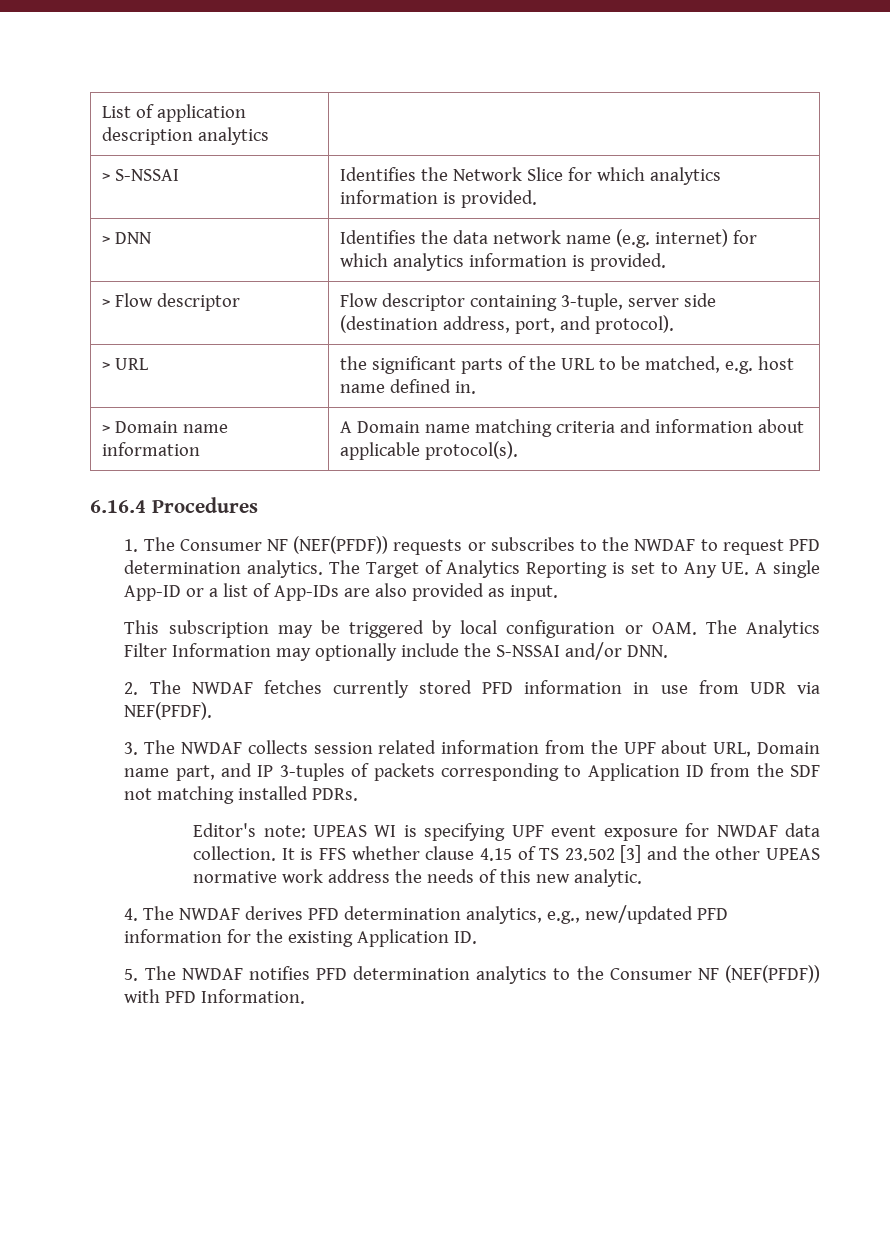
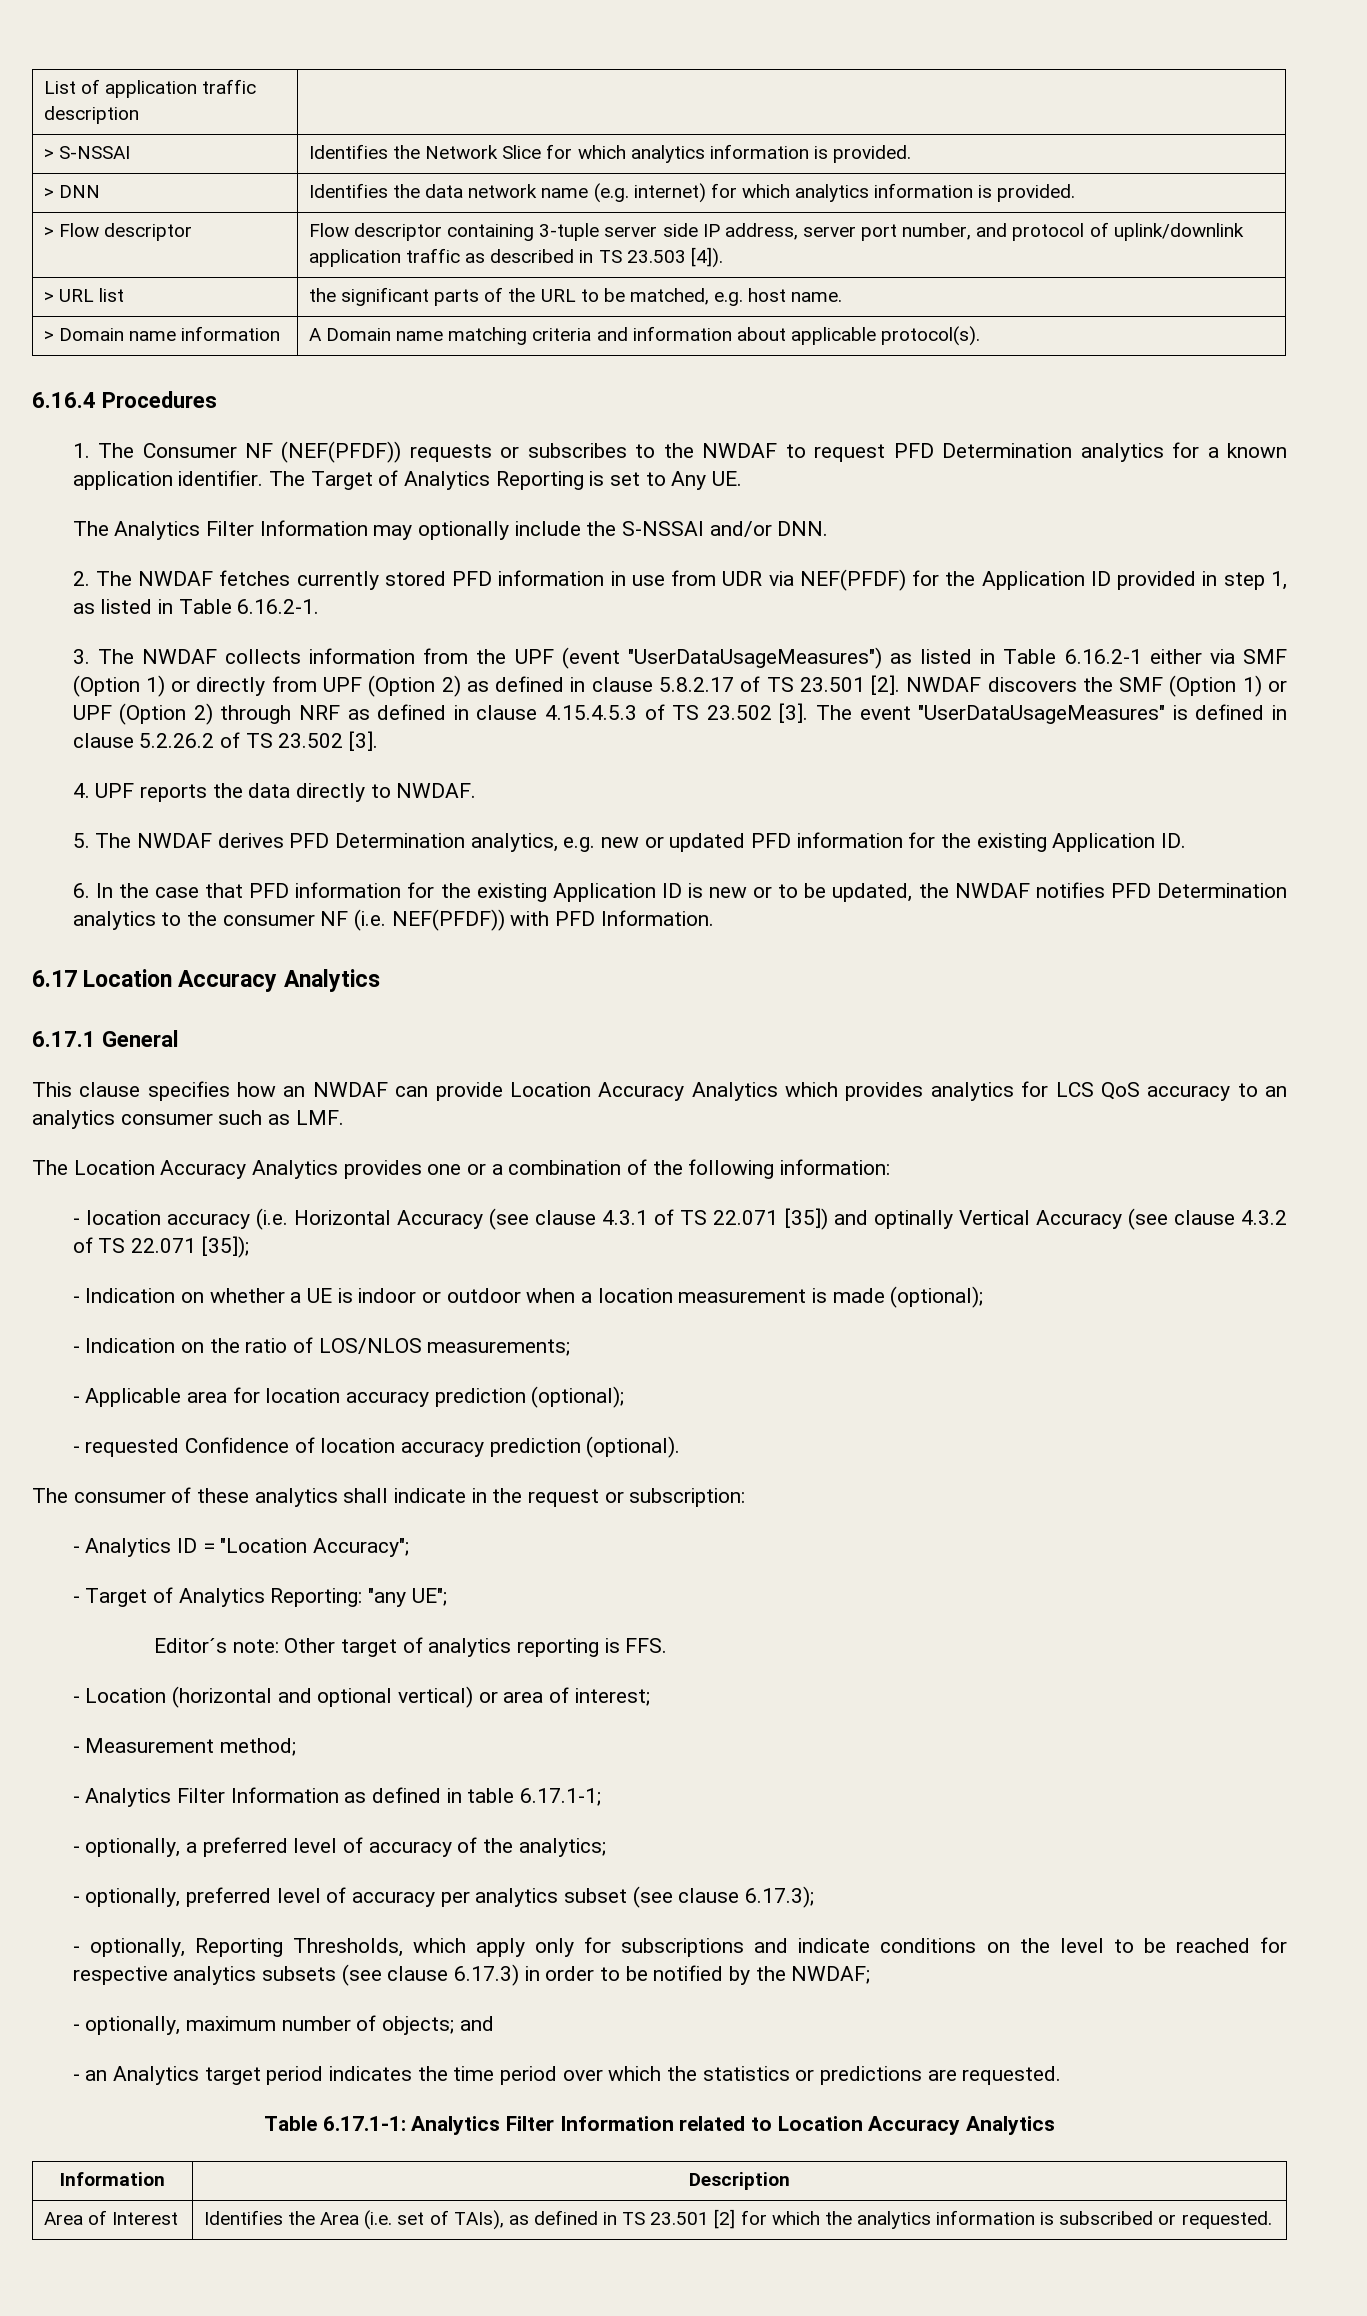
(247, 113) none -> [202,79,257,94] traffic
[198,127,270,145] analytics -> (139, 115) none
[561,293,624,311] 3-tuple, -> [539,223,600,241] 3-tuple
[340,315,675,334] (destination address, port, and protocol). -> [702,222,1244,241] [308,247,723,268] IP address, server port number, and protocol of uplink/downlink application traffic as described in TS 23.503 [4]).
(149, 364) none -> [99,288,125,302] list
[340,379,477,394] name defined in. -> [791,292,843,302] name.
[124,560,324,578] determination analytics. -> [942,442,1287,462] [72,470,264,490] Determination analytics for a known application identifier.
[755,560,820,578] [124,583,559,601] [124,620,697,638] A single App-ID or a list of App-IDs are also provided as input. // This subscription may be triggered by local configuration or OAM. -> (743, 478) //
[124,702,213,720] NEF(PFDF). -> [799,569,1288,591] [72,599,320,614] NEF(PFDF) for the Application ID provided in step 1, as listed in Table 6.16.2-1.
[313,740,437,754] session related -> (302, 656) none
[661,740,820,757] [124,763,820,781] [124,786,359,804] [193,823,821,841] [193,845,820,863] [193,869,643,887] [124,905,694,924] about URL, Domain name part, and IP 3-tuples of packets corresponding to Application ID from the SDF not matching installed PDRs. // Editor's note: UPEAS WI is specifying UPF event exposure for NWDAF data collection. It is FFS whether clause 4.15 of TS 23.502 [3] and the other UPEAS normative work address the needs of this new analytic. // 4. The NWDAF derives PFD determination analytics, e.g., new/updated -> [561,647,1287,669] [72,675,1288,697] [72,703,1288,725] [72,731,378,751] [72,783,477,802] [72,833,746,852] (event "UserDataUsageMeasures") as listed in Table 6.16.2-1 either via SMF (Option 1) or directly from UPF (Option 2) as defined in clause 5.8.2.17 of TS 23.501 [2]. NWDAF discovers the SMF (Option 1) or UPF (Option 2) through NRF as defined in clause 4.15.4.5.3 of TS 23.502 [3]. The event "UserDataUsageMeasures" is defined in clause 5.2.26.2 of TS 23.502 [3]. // 4. UPF reports the data directly to NWDAF. // 5. The NWDAF derives PFD Determination analytics, e.g. new or updated
[124,966,176,981] 5. The -> [72,882,949,902] 6. In the case that PFD information for the existing Application ID is new or to be updated, the
[353,966,471,980] determination -> [1157,883,1288,898] Determination
[609,965,820,983] Consumer NF (NEF(PFDF)) -> [222,909,505,931] consumer NF (i.e. NEF(PFDF))
(306, 996) none -> [32,969,380,992] [32,1030,178,1047] [32,1081,1288,1101] [32,1110,344,1129] [32,1159,891,1179] [72,1208,1287,1230] [72,1236,249,1258] [72,1286,984,1308] [72,1337,571,1356] [72,1386,625,1408] [72,1436,681,1458] [32,1487,746,1507] [72,1538,409,1557] [72,1587,447,1607] [153,1637,668,1657] [72,1686,650,1708] [72,1738,296,1756] [72,1787,601,1807] [72,1837,606,1857] [72,1886,815,1908] [72,1937,1287,1957] [72,1964,871,1986] [72,2015,494,2035] [72,2066,1062,2085] [263,2116,1056,2135] [60,2172,165,2186] [689,2172,790,2190] [43,2210,179,2225] [203,2209,1272,2230] // 6.17 Location Accuracy Analytics // 6.17.1 General // This clause specifies how an NWDAF can provide Location Accuracy Analytics which provides analytics for LCS QoS accuracy to an analytics consumer such as LMF. // The Location Accuracy Analytics provides one or a combination of the following information: // - location accuracy (i.e. Horizontal Accuracy (see clause 4.3.1 of TS 22.071 [35]) and optinally Vertical Accuracy (see clause 4.3.2 of TS 22.071 [35]); // - Indication on whether a UE is indoor or outdoor when a location measurement is made (optional); // - Indication on the ratio of LOS/NLOS measurements; // - Applicable area for location accuracy prediction (optional); // - requested Confidence of location accuracy prediction (optional). // The consumer of these analytics shall indicate in the request or subscription: // - Analytics ID = "Location Accuracy"; // - Target of Analytics Reporting: "any UE"; // Editor´s note: Other target of analytics reporting is FFS. // - Location (horizontal and optional vertical) or area of interest; // - Measurement method; // - Analytics Filter Information as defined in table 6.17.1-1; // - optionally, a preferred level of accuracy of the analytics; // - optionally, preferred level of accuracy per analytics subset (see clause 6.17.3); // - optionally, Reporting Thresholds, which apply only for subscriptions and indicate conditions on the level to be reached for respective analytics subsets (see clause 6.17.3) in order to be notified by the NWDAF; // - optionally, maximum number of objects; and // - an Analytics target period indicates the time period over which the statistics or predictions are requested. // Table 6.17.1-1: Analytics Filter Information related to Location Accuracy Analytics // Information | Description // Area of Interest | Identifies the Area (i.e. set of TAIs), as defined in TS 23.501 [2] for which the analytics information is subscribed or requested.

